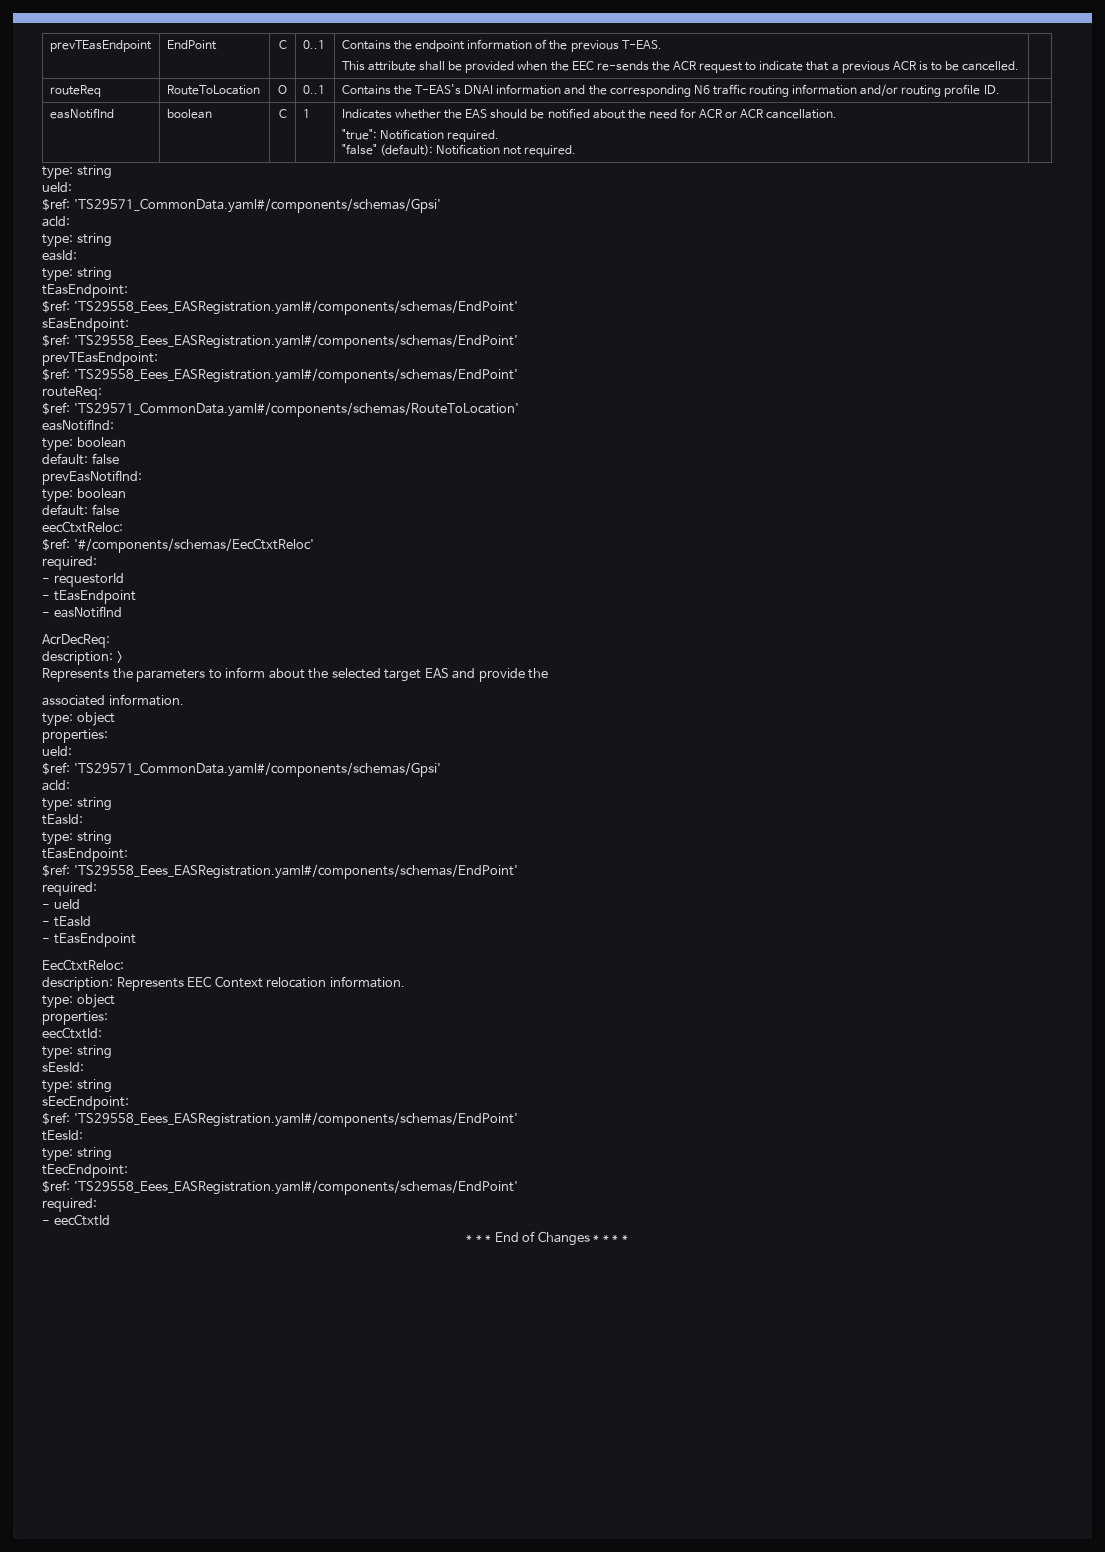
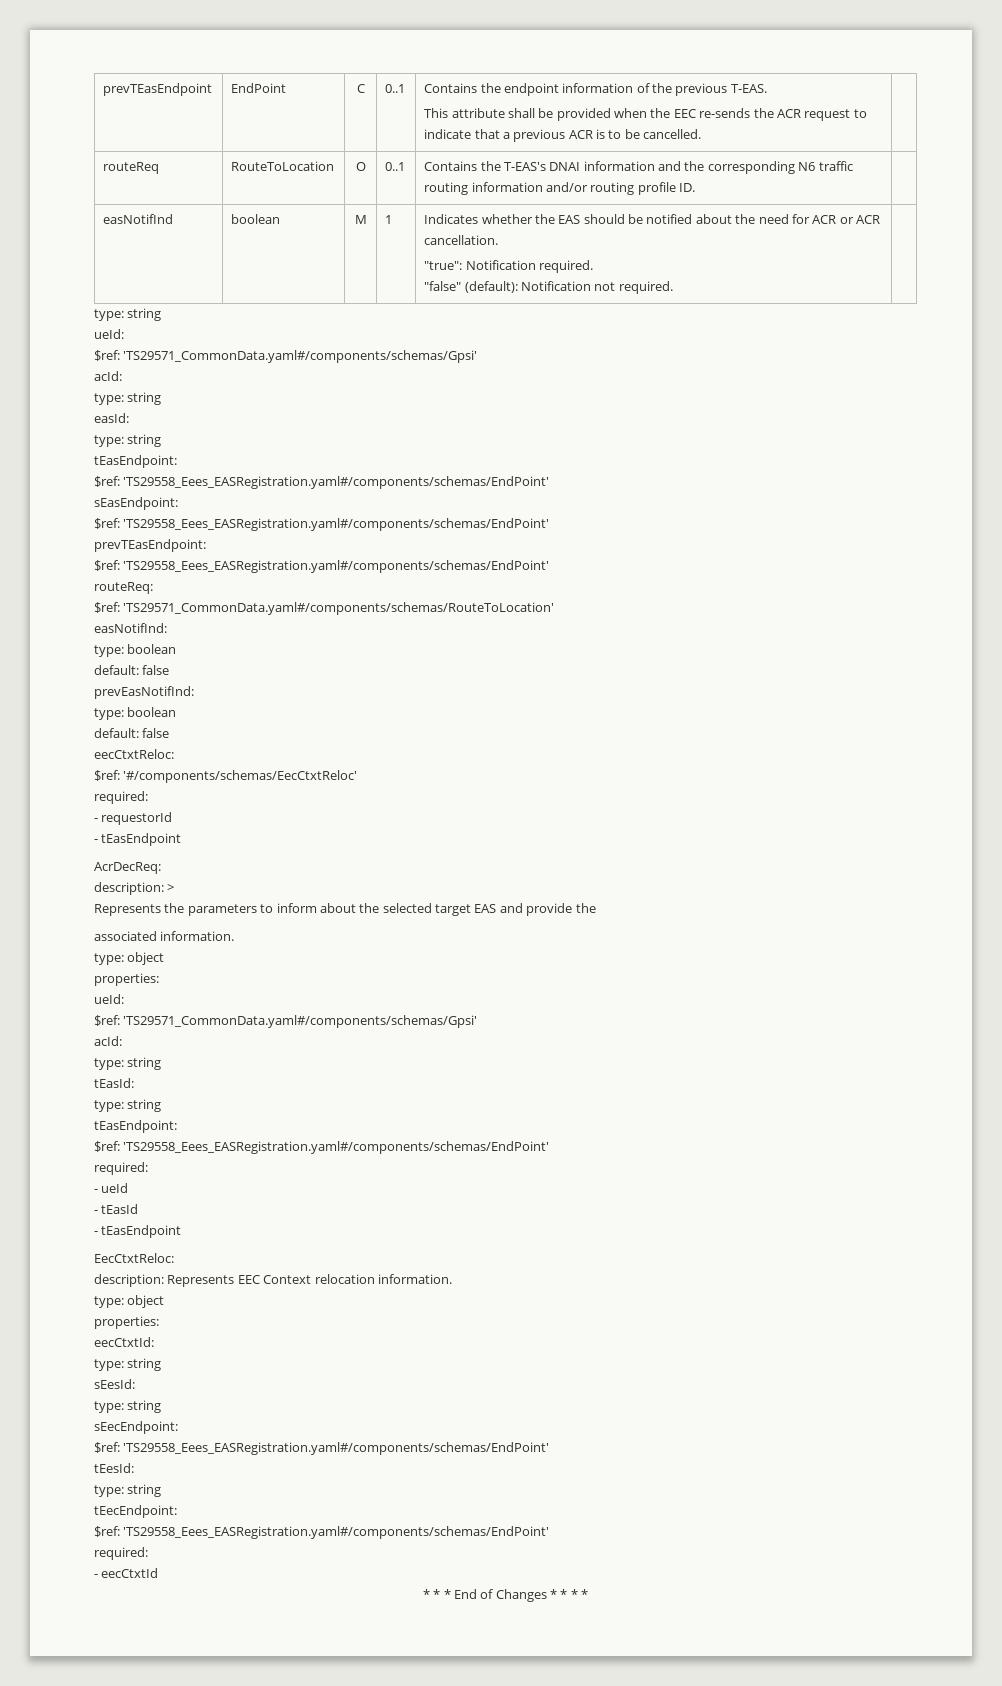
[278,109,287,118] C -> [354,215,367,224] M
[42,606,122,618] // - easNotifInd -> (182, 839) none

